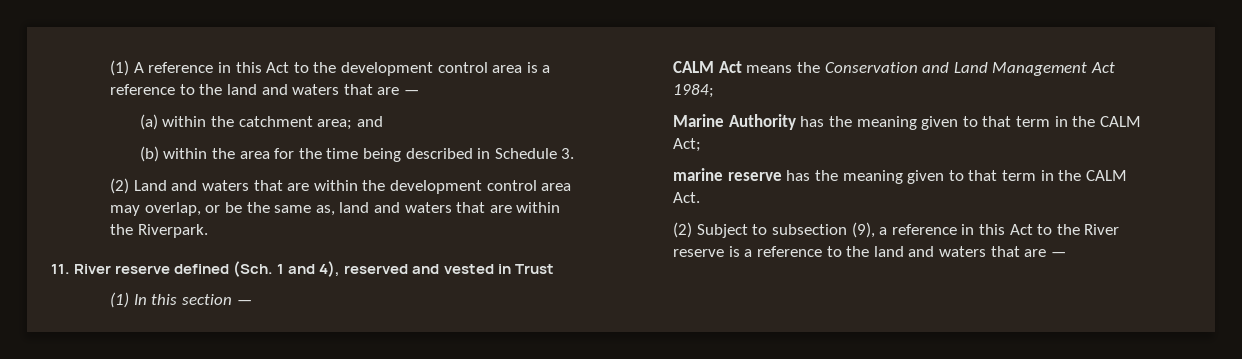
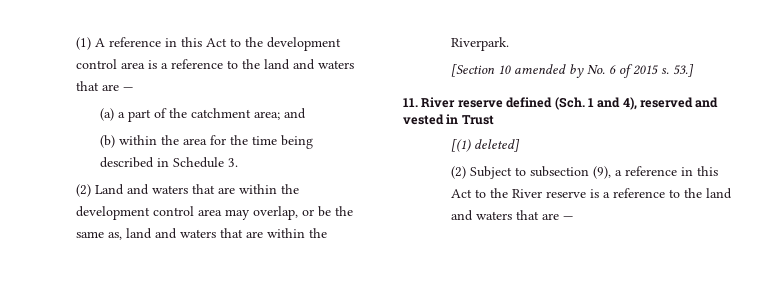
[162,116,207,127] within -> [117,108,167,122] a part of
(208, 231) none -> [450,64,694,78] // [Section 10 amended by No. 6 of 2015 s. 53.]
[110,292,252,308] [673,61,1115,76] [673,84,715,98] [673,114,1141,130] [673,138,702,152] [673,168,1127,184] [673,192,701,203] (1) In this section — // CALM Act means the Conservation and Land Management Act 1984; // Marine Authority has the meaning given to that term in the CALM Act; // marine reserve has the meaning given to that term in the CALM Act. -> [450,139,520,152] [(1) deleted]

